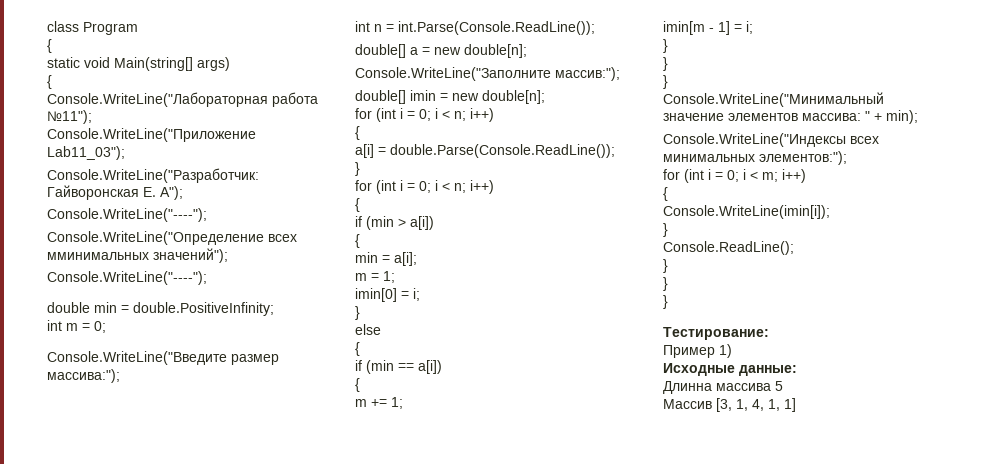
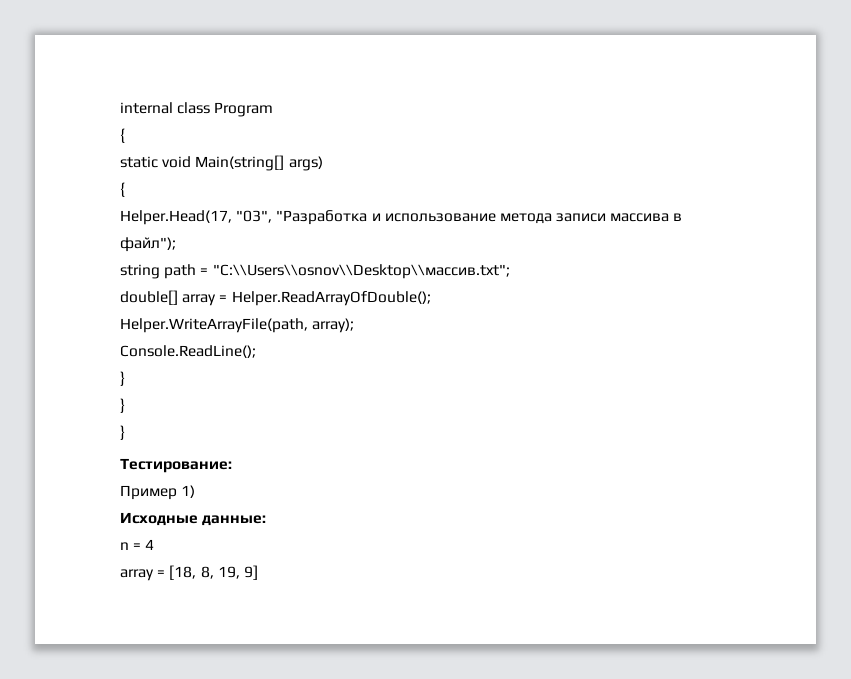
(47, 26) none -> [120,102,173,114] internal
[47,92,318,107] [47,110,92,124] [47,128,256,142] [47,146,125,160] [47,168,259,183] [47,185,183,200] [47,208,207,222] [47,231,297,245] [47,248,228,263] [47,271,207,285] [47,302,274,316] [47,320,106,333] [47,351,279,365] [47,369,120,383] [355,21,595,35] [355,44,527,58] [355,67,620,81] [355,90,545,104] [355,108,494,122] [355,126,360,140] [355,144,615,158] [355,162,360,176] [355,180,494,194] [355,198,360,212] [355,216,434,230] [355,234,360,248] [355,252,417,266] [355,271,395,283] [355,288,420,302] [355,306,360,320] [355,324,381,335] [355,342,360,356] [355,360,442,374] [355,378,360,392] [355,397,403,409] [663,21,753,35] [663,39,668,53] [663,57,668,71] [663,75,668,89] [663,92,884,107] [663,110,918,124] [663,133,879,147] [663,151,847,165] [663,169,806,183] [663,187,668,201] [663,205,830,219] [663,223,668,237] Console.WriteLine("Лабораторная работа №11"); // Console.WriteLine("Приложение Lab11_03"); // Console.WriteLine("Разработчик: Гайворонская Е. А"); // Console.WriteLine("----"); // Console.WriteLine("Определение всех мминимальных значений"); // Console.WriteLine("----"); // double min = double.PositiveInfinity; // int m = 0; // Console.WriteLine("Введите размер массива:"); // int n = int.Parse(Console.ReadLine()); // double[] a = new double[n]; // Console.WriteLine("Заполните массив:"); // double[] imin = new double[n]; // for (int i = 0; i < n; i++) // { // a[i] = double.Parse(Console.ReadLine()); // } // for (int i = 0; i < n; i++) // { // if (min > a[i]) // { // min = a[i]; // m = 1; // imin[0] = i; // } // else // { // if (min == a[i]) // { // m += 1; // imin[m - 1] = i; // } // } // } // Console.WriteLine("Минимальный значение элементов массива: " + min); // Console.WriteLine("Индексы всех минимальных элементов:"); // for (int i = 0; i < m; i++) // { // Console.WriteLine(imin[i]); // } -> [120,210,683,225] [120,237,176,252] [120,264,510,279] [120,290,431,306] [120,318,355,333] Helper.Head(17, "03", "Разработка и использование метода записи массива в файл"); // string path = "C:\\Users\\osnov\\Desktop\\массив.txt"; // double[] array = Helper.ReadArrayOfDouble(); // Helper.WriteArrayFile(path, array);
[663,381,783,394] [663,398,796,412] Длинна массива 5 // Массив [3, 1, 4, 1, 1] -> [120,539,155,550] [120,565,258,581] n = 4 // array = [18, 8, 19, 9]

